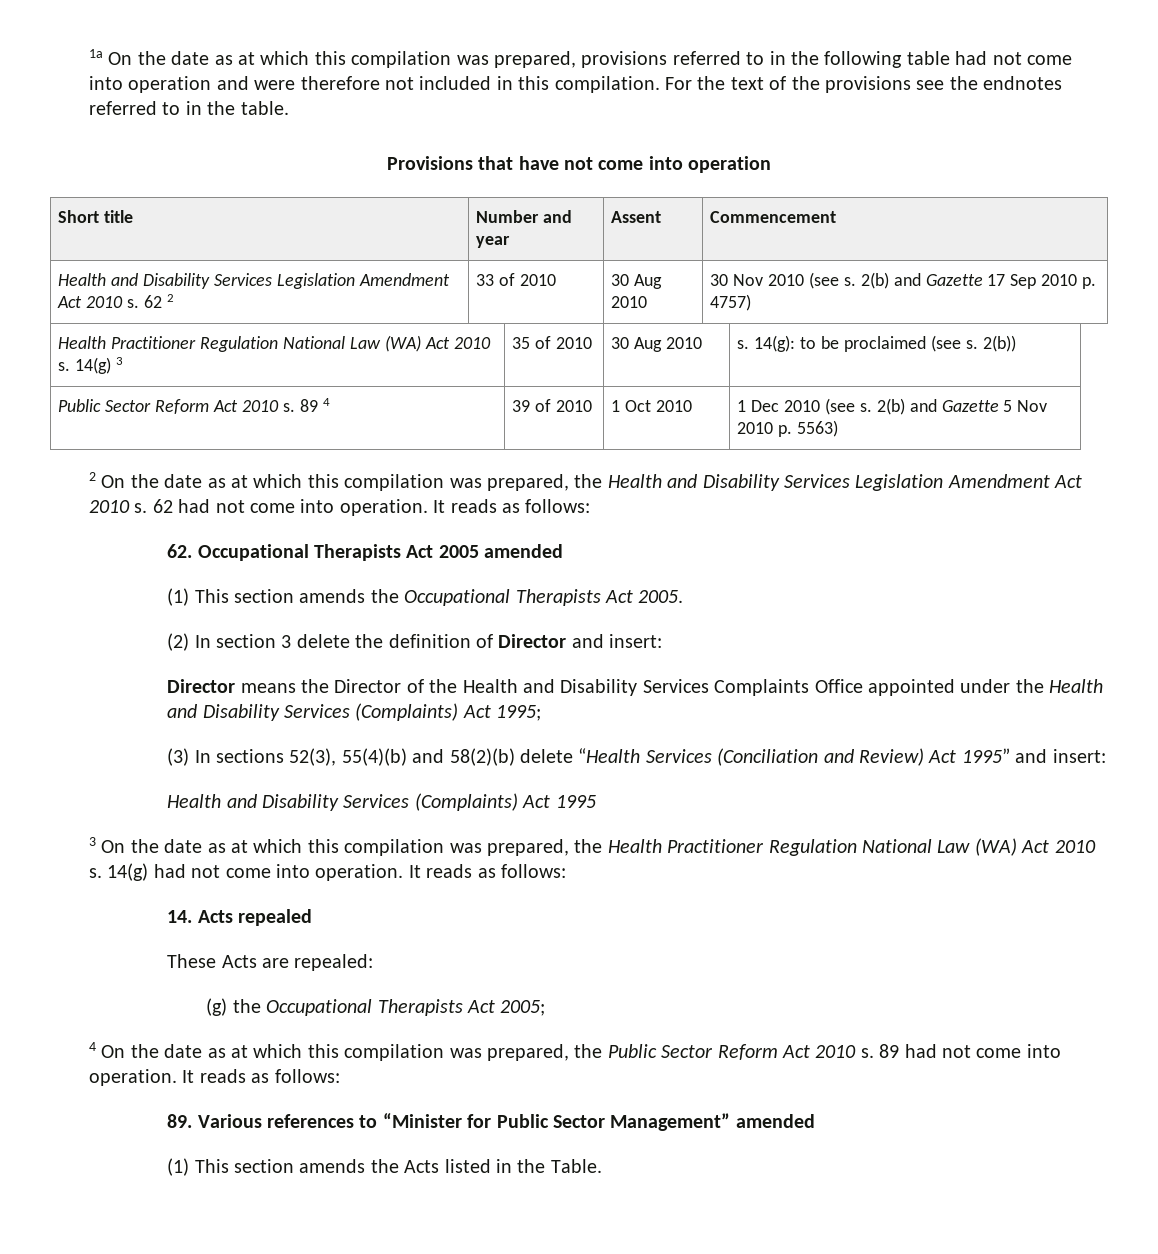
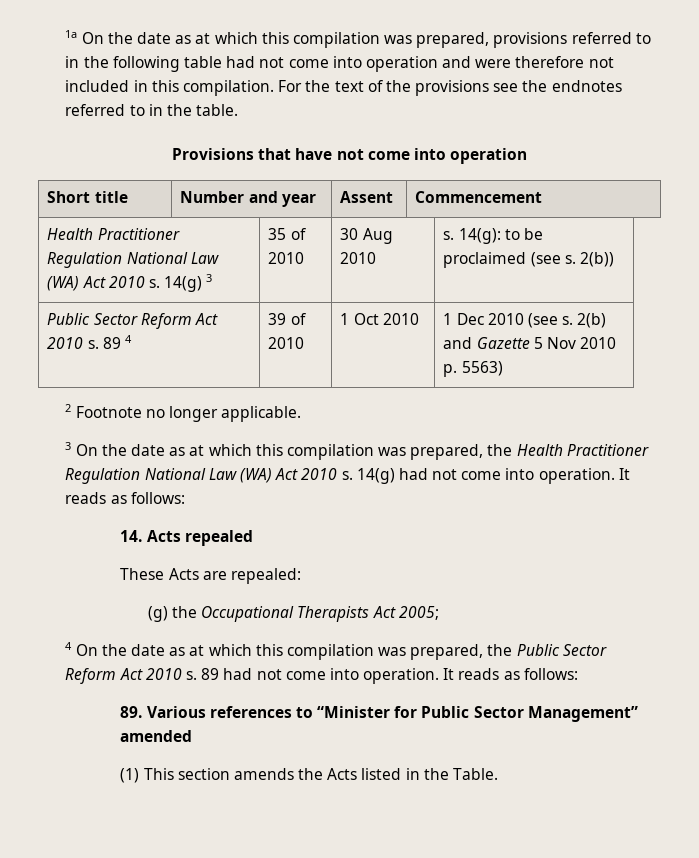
[58,273,450,289] [57,294,174,308] [476,273,557,286] [611,274,663,289] [611,296,648,308] [710,272,1096,289] [710,294,752,311] // Health and Disability Services Legislation Amendment Act 2010 s. 62 2 | 33 of 2010 | 30 Aug 2010 | 30 Nov 2010 (see s. 2(b) and Gazette 17 Sep 2010 p. 4757) -> (543, 197) none
[101,474,1083,491] [89,499,591,516] [167,544,564,561] [167,588,684,606] [167,633,663,651] [167,679,1104,696] [167,703,542,721] [167,748,1106,766] [167,793,596,811] On the date as at which this compilation was prepared, the Health and Disability Services Legislation Amendment Act 2010 s. 62 had not come into operation. It reads as follows: // 62. Occupational Therapists Act 2005 amended // (1) This section amends the Occupational Therapists Act 2005. // (2) In section 3 delete the definition of Director and insert: // Director means the Director of the Health and Disability Services Complaints Office appointed under the Health and Disability Services (Complaints) Act 1995; // (3) In sections 52(3), 55(4)(b) and 58(2)(b) delete “Health Services (Conciliation and Review) Act 1995” and insert: // Health and Disability Services (Complaints) Act 1995 -> [75,406,302,422] Footnote no longer applicable.

